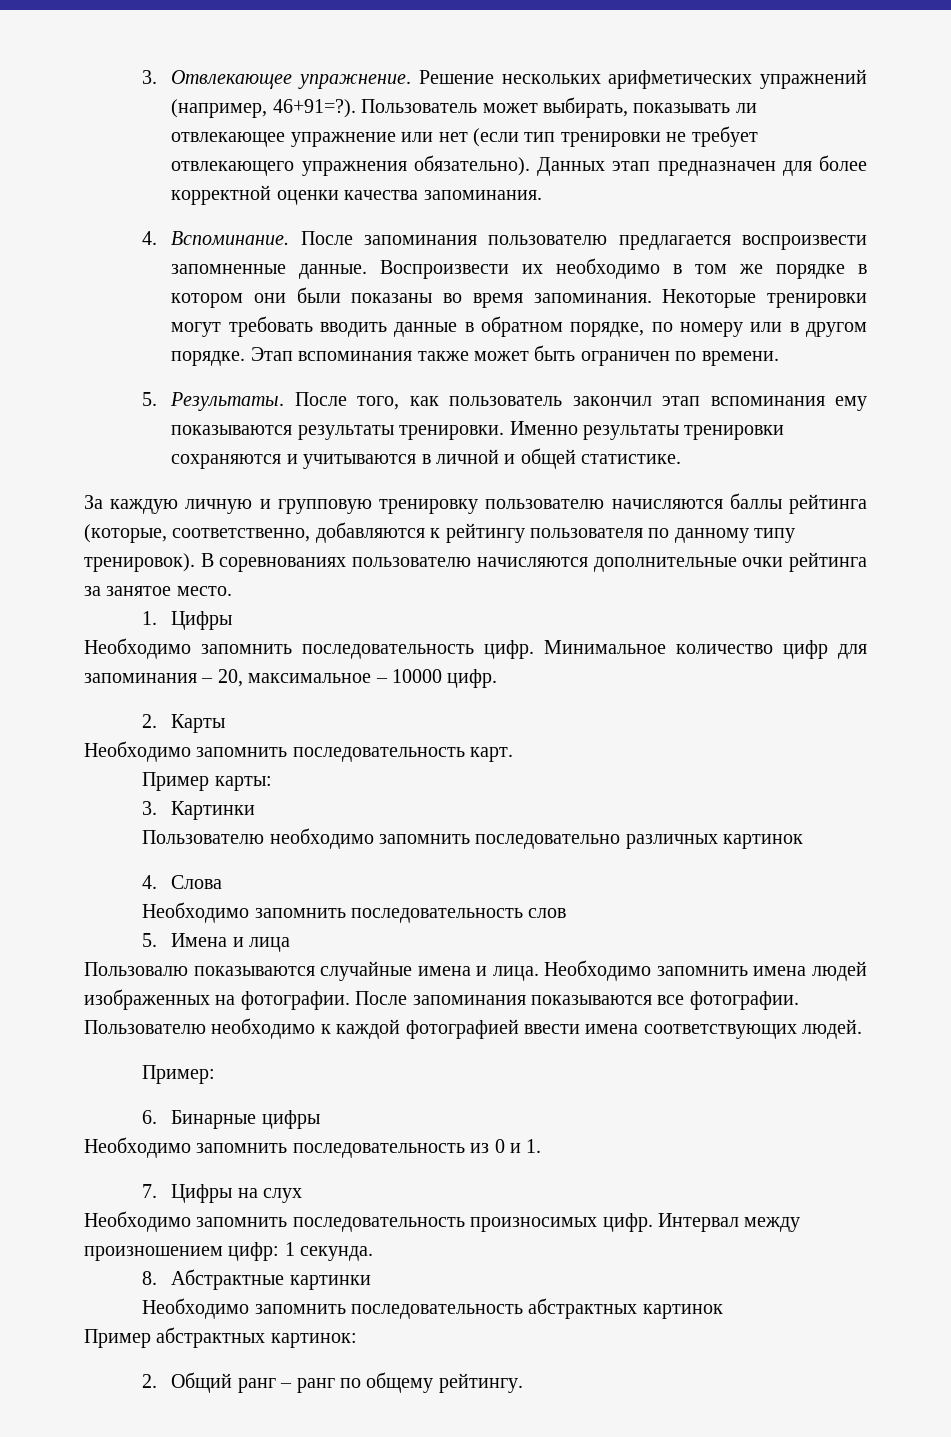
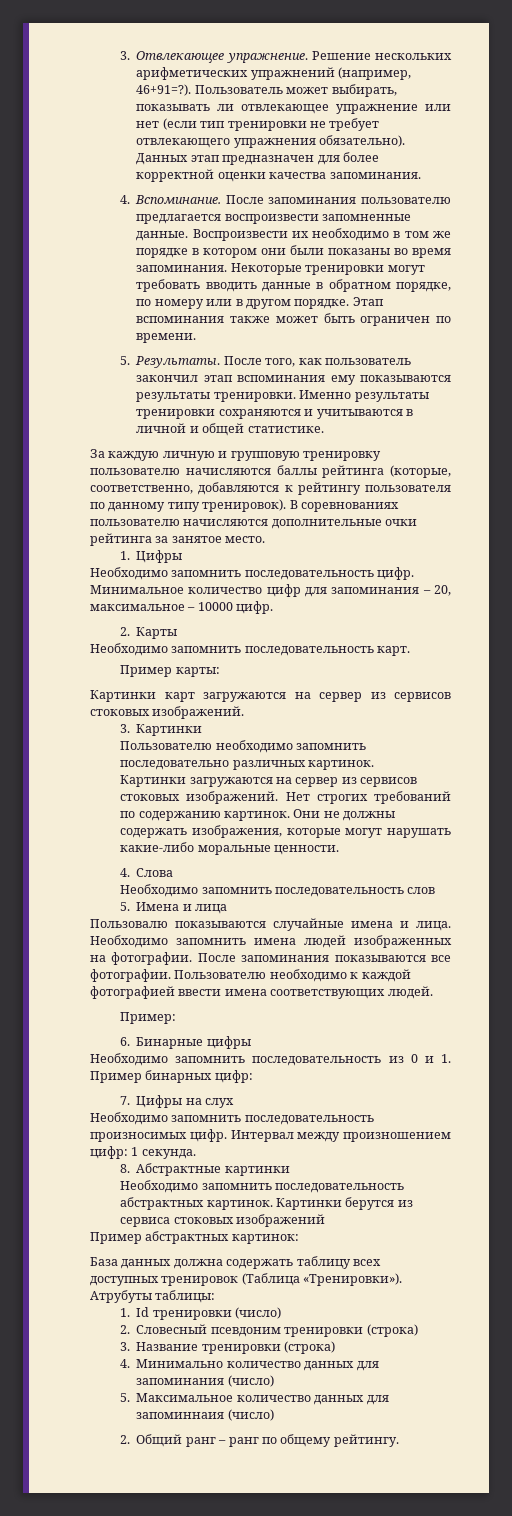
(272, 783) none -> [90,690,451,702] [90,706,245,719] // Картинки карт загружаются на сервер из сервисов стоковых изображений.
[723,834,804,849] картинок -> [307,760,374,770] [120,775,418,787] [120,791,452,804] [120,809,396,821] [120,825,452,838] [120,842,339,855] картинок. // Картинки загружаются на сервер из сервисов стоковых изображений. Нет строгих требований по содержанию картинок. Они не должны содержать изображения, которые могут нарушать какие-либо моральные ценности.
(542, 1146) none -> [90,1070,253,1083] Пример бинарных цифр:
[642,1304,723,1319] [84,1327,357,1348] картинок // Пример абстрактных картинок: -> [206,1197,413,1210] [120,1214,325,1227] [90,1231,299,1244] [90,1256,381,1269] [90,1273,403,1286] [90,1290,216,1303] [120,1307,282,1320] [120,1324,418,1337] [120,1341,336,1354] [120,1359,379,1371] [136,1375,274,1387] [120,1393,389,1405] [136,1409,274,1421] картинок. Картинки берутся из сервиса стоковых изображений // Пример абстрактных картинок: // База данных должна содержать таблицу всех доступных тренировок (Таблица «Тренировки»). Атрубуты таблицы: // 1. Id тренировки (число) // 2. Словесный псевдоним тренировки (строка) // 3. Название тренировки (строка) // 4. Минимально количество данных для запоминания (число) // 5. Максимальное количество данных для запоминнаия (число)

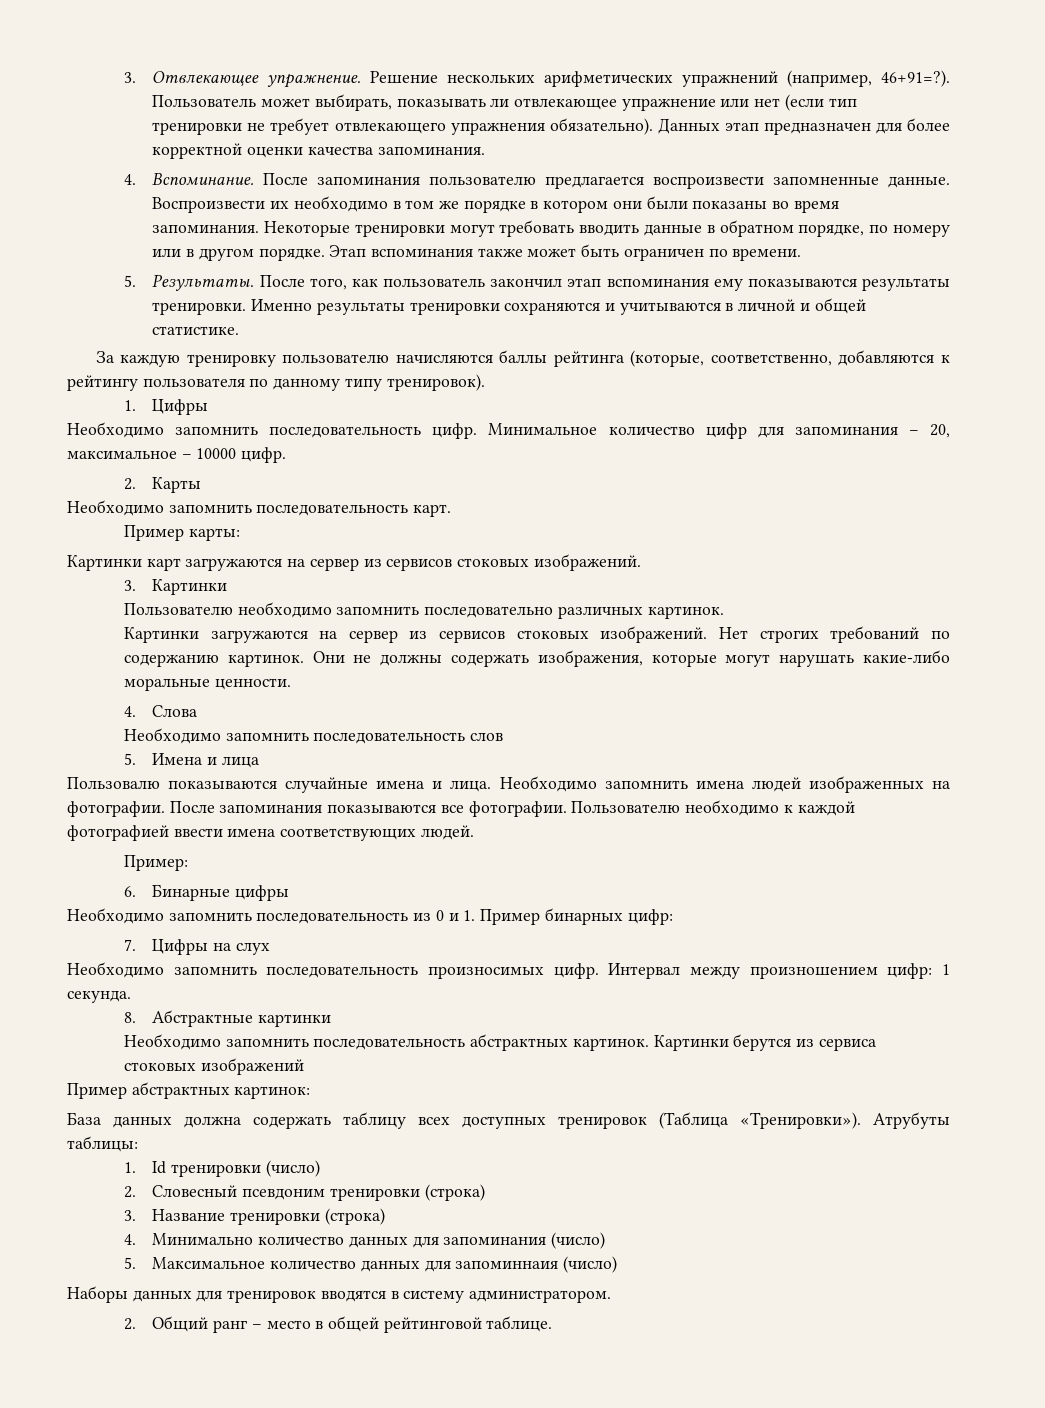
[162,451,300,461] личную и групповую -> (181, 360) none
[289,500,399,512] [90,519,418,529] [90,533,266,546] В соревнованиях пользователю начисляются дополнительные очки рейтинга за занятое место. -> (485, 382) none
(274, 1415) none -> [67,1286,612,1303] // Наборы данных для тренировок вводятся в систему администратором.
[228,1434,399,1447] ранг по общему рейтингу. -> [266,1316,553,1333] место в общей рейтинговой таблице.

